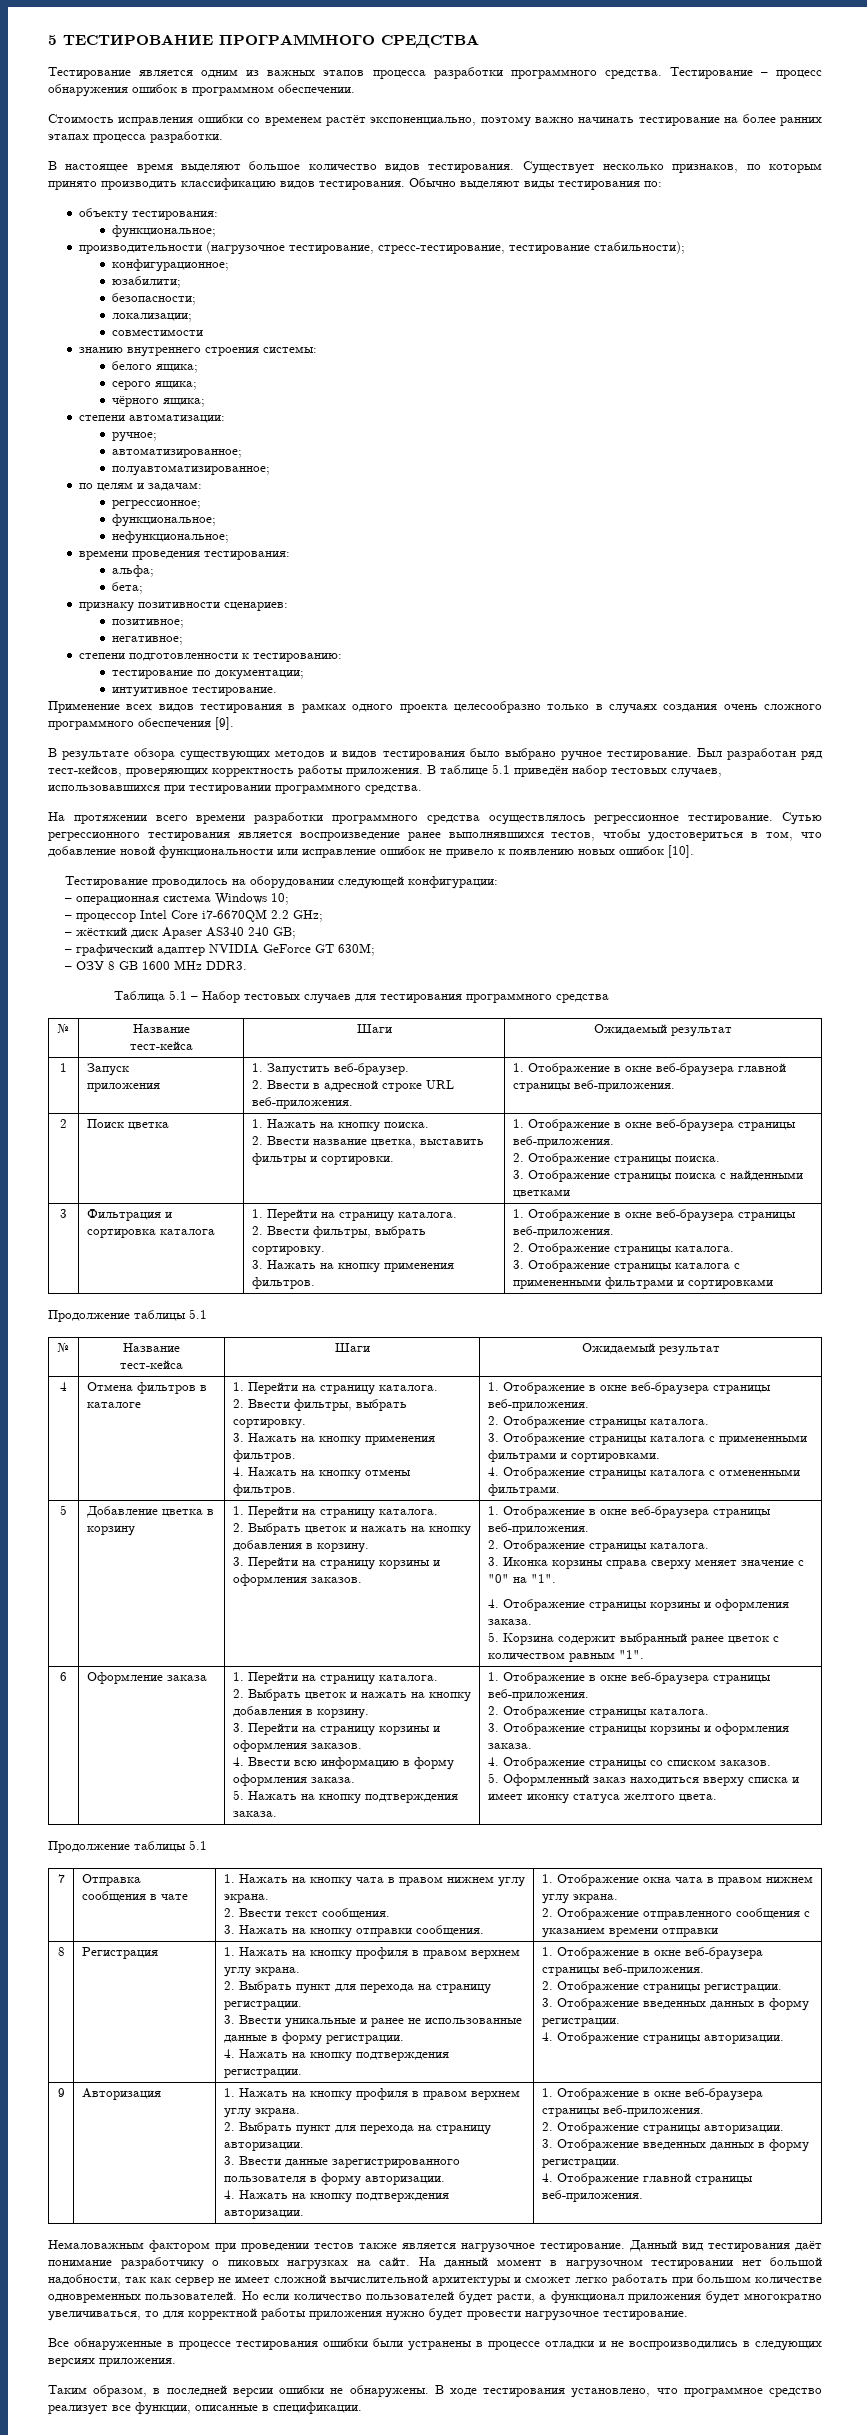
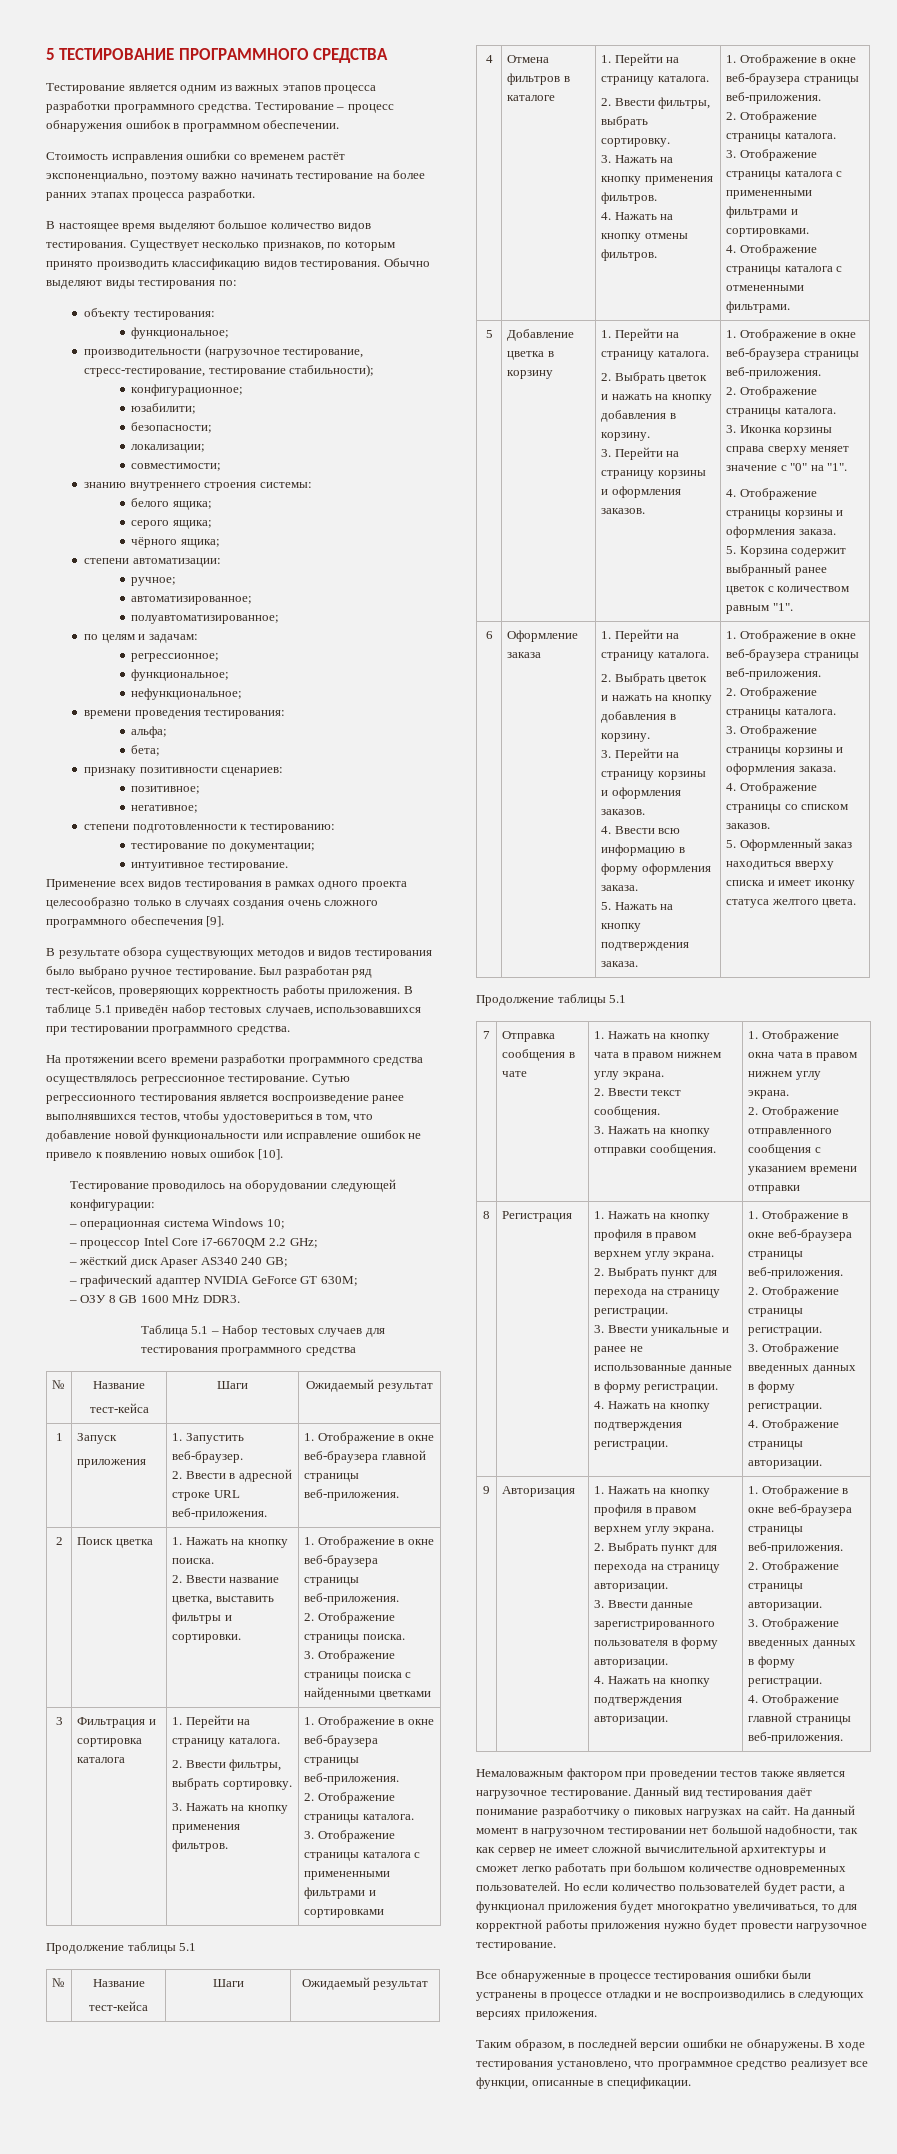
[112,329,204,336] совместимости -> [131,463,222,471] совместимости;

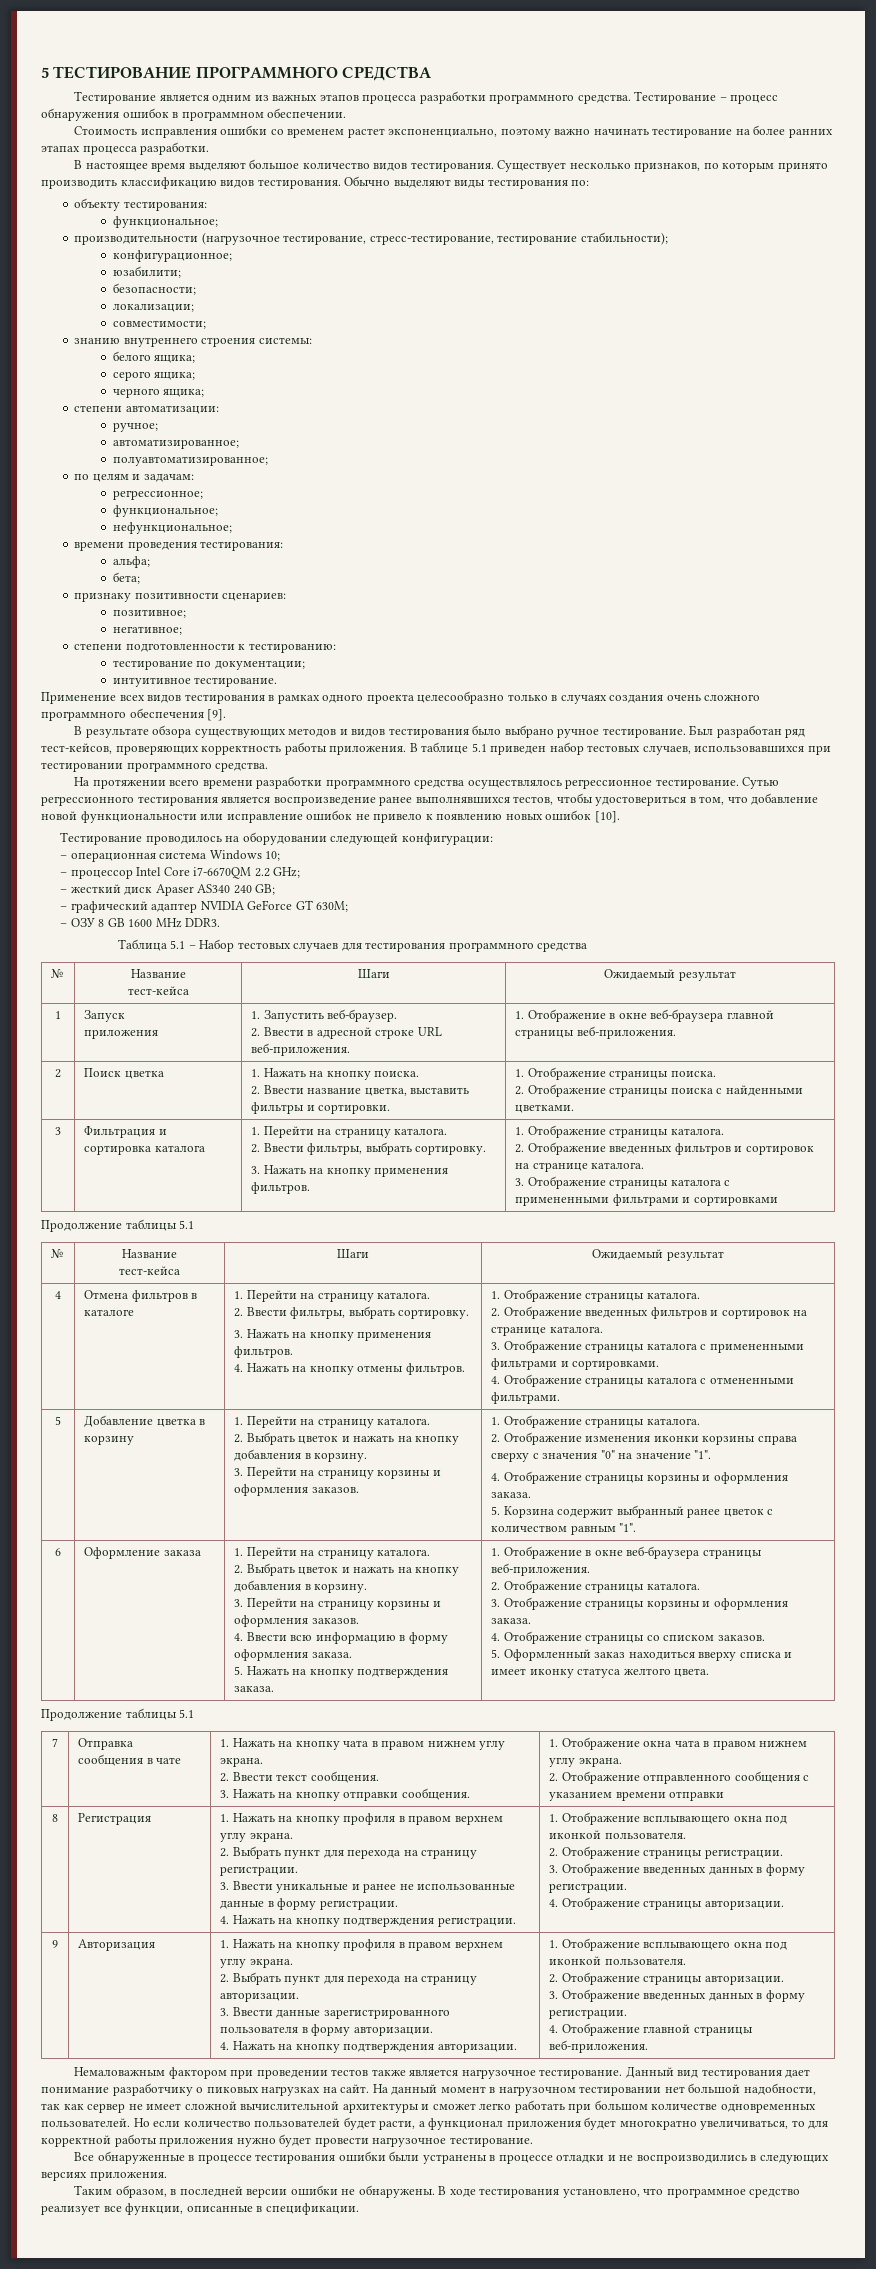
[307,152,345,163] растёт -> [347,128,385,138] растет
[131,537,178,548] чёрного -> [112,388,160,398] черного
[115,1005,169,1016] приведён -> [490,745,547,755] приведен
[79,1255,128,1265] жёсткий -> [70,884,121,893] жесткий
[398,1539,434,1545] [304,1555,379,1567] [304,1577,360,1586] [304,1593,400,1605] [304,1612,395,1624] в окне веб-браузера страницы веб-приложения. // 2. Отображение -> (606, 1073) none
[304,1651,315,1659] 3. -> [515,1086,525,1095] 2.
[378,1691,431,1700] цветками -> [515,1104,575,1113] цветками.
[398,1719,434,1725] [304,1735,379,1747] [304,1757,360,1766] [304,1773,400,1785] [304,1792,395,1804] [304,1814,360,1823] в окне веб-браузера страницы веб-приложения. // 2. Отображение страницы -> [609,1128,724,1138] [515,1142,814,1155] [515,1162,588,1172] страницы каталога. // 2. Отображение введенных фильтров и сортировок на странице
[820,57,856,63] [726,73,859,85] [726,92,822,104] [726,111,817,123] [726,133,782,142] в окне веб-браузера страницы веб-приложения. // 2. Отображение страницы -> [585,1292,700,1302] [491,1306,808,1319] [491,1326,547,1336] страницы каталога. // 2. Отображение введенных фильтров и сортировок на странице
[820,332,856,338] [726,348,859,360] [726,367,822,379] [726,386,817,398] [726,408,836,417] [726,425,833,436] [726,446,850,455] [726,465,787,471] в окне веб-браузера страницы веб-приложения. // 2. Отображение страницы каталога. // 3. Иконка корзины справа сверху меняет значение с -> [585,1418,700,1428] [491,1432,797,1445] [491,1452,598,1462] страницы каталога. // 2. Отображение изменения иконки корзины справа сверху с значения
(824, 468) none -> [635,1453,691,1459] значение
[842,1213,849,1219] [748,1229,852,1241] [748,1251,804,1260] [748,1267,844,1279] в окне веб-браузера страницы веб-приложения. -> [643,1815,788,1824] [549,1830,686,1839] всплывающего окна под иконкой пользователя.
[842,1488,849,1494] [748,1504,852,1516] [748,1526,804,1535] [748,1542,844,1554] в окне веб-браузера страницы веб-приложения. -> [643,1941,788,1950] [549,1956,686,1965] всплывающего окна под иконкой пользователя.
[786,1788,812,1799] даёт -> [785,2069,811,2078] дает

